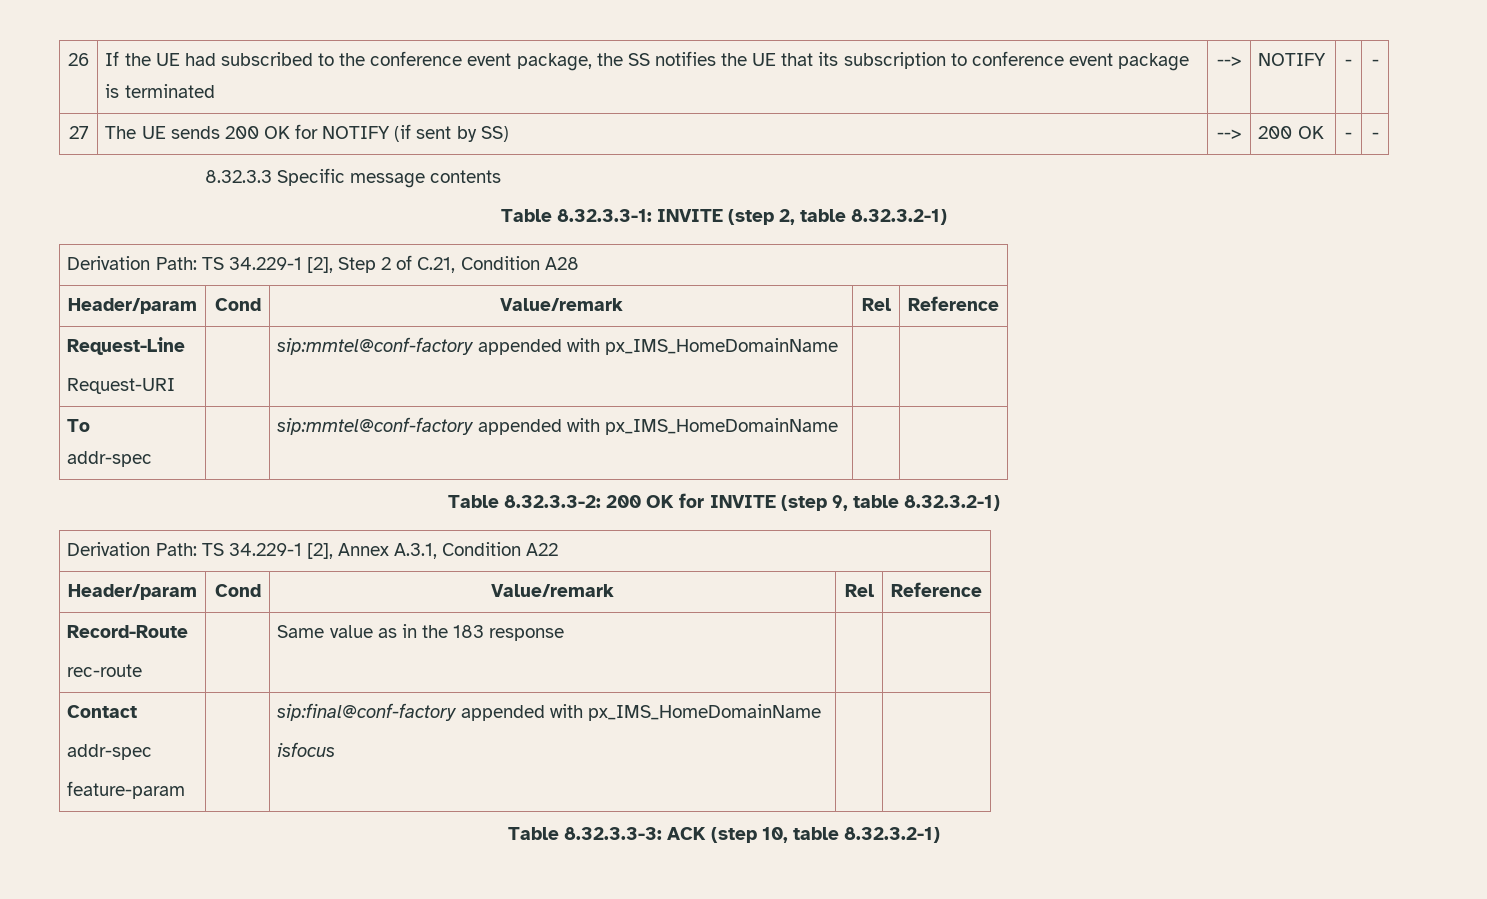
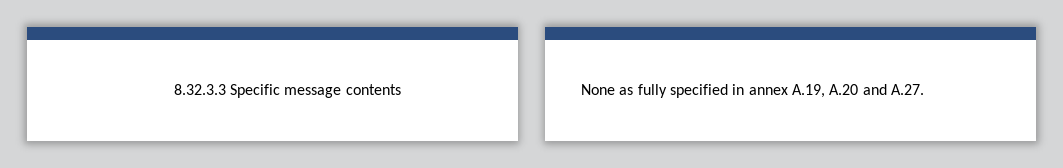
[68,53,89,66] [105,51,1190,71] [105,84,215,98] [1216,56,1242,66] [1258,53,1327,66] [1345,59,1352,66] [1371,59,1379,66] [68,126,89,139] [105,124,509,142] [1216,129,1242,139] [1258,126,1324,139] [1345,132,1352,139] [1371,132,1379,139] [204,168,501,188] [500,209,948,225] [67,255,579,273] [68,298,197,314] [214,298,261,311] [499,298,623,311] [861,298,891,311] [908,296,999,311] [67,337,186,355] [67,378,176,394] [277,337,838,355] [67,419,91,432] [67,451,153,467] [277,417,838,435] [447,493,1001,511] [67,542,559,559] [68,584,197,600] [214,584,261,597] [491,584,614,597] [844,584,874,597] [891,582,982,597] [67,625,189,638] [67,664,143,677] [277,624,565,641] [67,705,138,718] [67,744,153,760] [67,781,186,799] [277,703,821,721] [277,742,336,757] [507,827,941,843] 26 | If the UE had subscribed to the conference event package, the SS notifies the UE that its subscription to conference event package is terminated | --> | NOTIFY | - | - // 27 | The UE sends 200 OK for NOTIFY (if sent by SS) | --> | 200 OK | - | - // 8.32.3.3 Specific message contents // Table 8.32.3.3-1: INVITE (step 2, table 8.32.3.2-1) // Derivation Path: TS 34.229-1 [2], Step 2 of C.21, Condition A28 // Header/param | Cond | Value/remark | Rel | Reference // Request-Line // Request-URI | | sip:mmtel@conf-factory appended with px_IMS_HomeDomainName | | // To // addr-spec | | sip:mmtel@conf-factory appended with px_IMS_HomeDomainName | | // Table 8.32.3.3-2: 200 OK for INVITE (step 9, table 8.32.3.2-1) // Derivation Path: TS 34.229-1 [2], Annex A.3.1, Condition A22 // Header/param | Cond | Value/remark | Rel | Reference // Record-Route // rec-route | | Same value as in the 183 response | | // Contact // addr-spec // feature-param | | sip:final@conf-factory appended with px_IMS_HomeDomainName // isfocus | | // Table 8.32.3.3-3: ACK (step 10, table 8.32.3.2-1) -> [173,84,401,98] [581,84,924,98] 8.32.3.3 Specific message contents // None as fully specified in annex A.19, A.20 and A.27.

